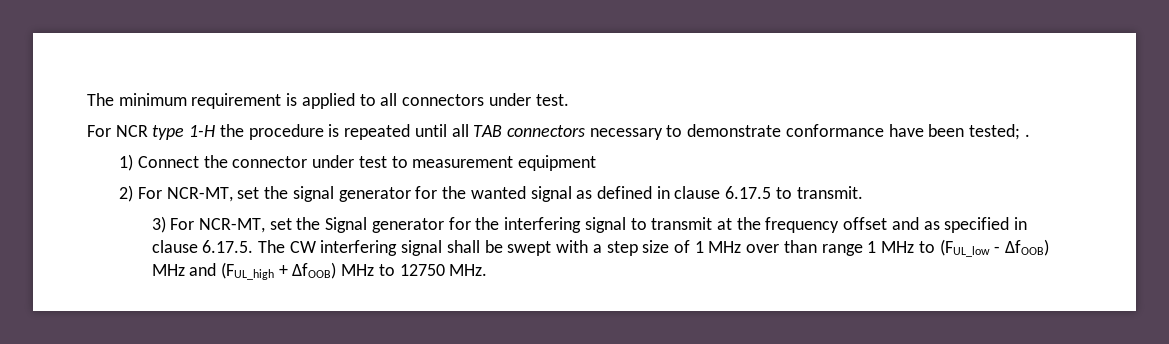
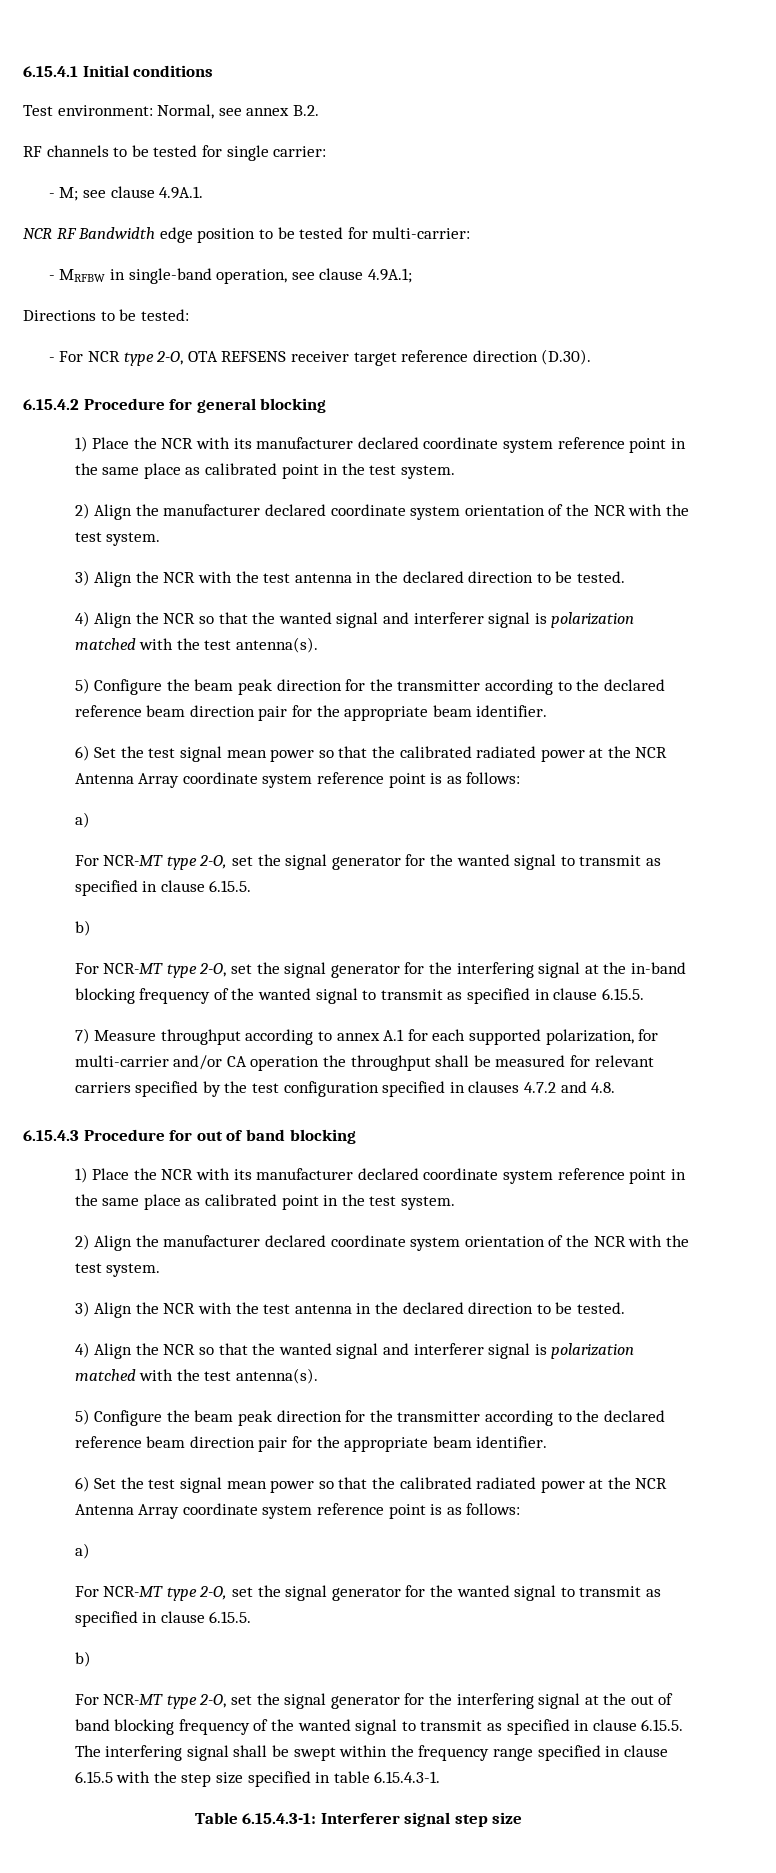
[87,93,569,109] [87,124,1030,140] [119,154,597,171] [119,185,863,202] [151,216,1028,233] [151,240,316,253] The minimum requirement is applied to all connectors under test. // For NCR type 1-H the procedure is repeated until all TAB connectors necessary to demonstrate conformance have been tested; . // 1) Connect the connector under test to measurement equipment // 2) For NCR-MT, set the signal generator for the wanted signal as defined in clause 6.17.5 to transmit. // 3) For NCR-MT, set the Signal generator for the interfering signal to transmit at the frequency offset and as specified in clause 6.17.5. The CW -> [23,65,214,77] [23,104,319,119] [23,145,327,161] [48,186,204,201] [23,227,471,243] [48,268,412,284] [23,309,189,321] [48,349,592,366] [23,398,327,413] [74,436,686,453] [74,463,455,479] [74,503,689,520] [74,532,161,546] [74,570,625,587] [74,611,635,628] [74,637,318,653] [74,678,665,695] [74,705,548,721] [74,745,668,762] [74,772,521,788] [74,812,90,828] [74,854,661,870] [74,880,252,896] [74,920,91,936] [74,962,686,978] [74,988,644,1004] [74,1028,659,1045] [74,1055,654,1071] [74,1081,616,1097] [23,1129,356,1144] [74,1167,686,1184] [74,1194,455,1210] [74,1234,689,1251] [74,1263,161,1277] [74,1301,625,1318] [74,1342,635,1359] [74,1368,318,1384] [74,1409,665,1426] [74,1436,548,1452] [74,1476,668,1493] [74,1503,521,1519] [74,1543,90,1559] [74,1585,661,1601] [74,1611,252,1627] [74,1651,91,1667] [74,1693,674,1709] [74,1719,684,1735] [74,1745,101,1757] 6.15.4.1 Initial conditions // Test environment: Normal, see annex B.2. // RF channels to be tested for single carrier: // - M; see clause 4.9A.1. // NCR RF Bandwidth edge position to be tested for multi-carrier: // - MRFBW in single-band operation, see clause 4.9A.1; // Directions to be tested: // - For NCR type 2-O, OTA REFSENS receiver target reference direction (D.30). // 6.15.4.2 Procedure for general blocking // 1) Place the NCR with its manufacturer declared coordinate system reference point in the same place as calibrated point in the test system. // 2) Align the manufacturer declared coordinate system orientation of the NCR with the test system. // 3) Align the NCR with the test antenna in the declared direction to be tested. // 4) Align the NCR so that the wanted signal and interferer signal is polarization matched with the test antenna(s). // 5) Configure the beam peak direction for the transmitter according to the declared reference beam direction pair for the appropriate beam identifier. // 6) Set the test signal mean power so that the calibrated radiated power at the NCR Antenna Array coordinate system reference point is as follows: // a) // For NCR-MT type 2-O, set the signal generator for the wanted signal to transmit as specified in clause 6.15.5. // b) // For NCR-MT type 2-O, set the signal generator for the interfering signal at the in-band blocking frequency of the wanted signal to transmit as specified in clause 6.15.5. // 7) Measure throughput according to annex A.1 for each supported polarization, for multi-carrier and/or CA operation the throughput shall be measured for relevant carriers specified by the test configuration specified in clauses 4.7.2 and 4.8. // 6.15.4.3 Procedure for out of band blocking // 1) Place the NCR with its manufacturer declared coordinate system reference point in the same place as calibrated point in the test system. // 2) Align the manufacturer declared coordinate system orientation of the NCR with the test system. // 3) Align the NCR with the test antenna in the declared direction to be tested. // 4) Align the NCR so that the wanted signal and interferer signal is polarization matched with the test antenna(s). // 5) Configure the beam peak direction for the transmitter according to the declared reference beam direction pair for the appropriate beam identifier. // 6) Set the test signal mean power so that the calibrated radiated power at the NCR Antenna Array coordinate system reference point is as follows: // a) // For NCR-MT type 2-O, set the signal generator for the wanted signal to transmit as specified in clause 6.15.5. // b) // For NCR-MT type 2-O, set the signal generator for the interfering signal at the out of band blocking frequency of the wanted signal to transmit as specified in clause 6.15.5. The
[556,239,1049,257] [151,262,488,280] with a step size of 1 MHz over than range 1 MHz to (FUL_low - ΔfOOB) MHz and (FUL_high + ΔfOOB) MHz to 12750 MHz. -> [339,1745,668,1761] [74,1771,441,1787] [194,1812,523,1827] within the frequency range specified in clause 6.15.5 with the step size specified in table 6.15.4.3-1. // Table 6.15.4.3-1: Interferer signal step size

